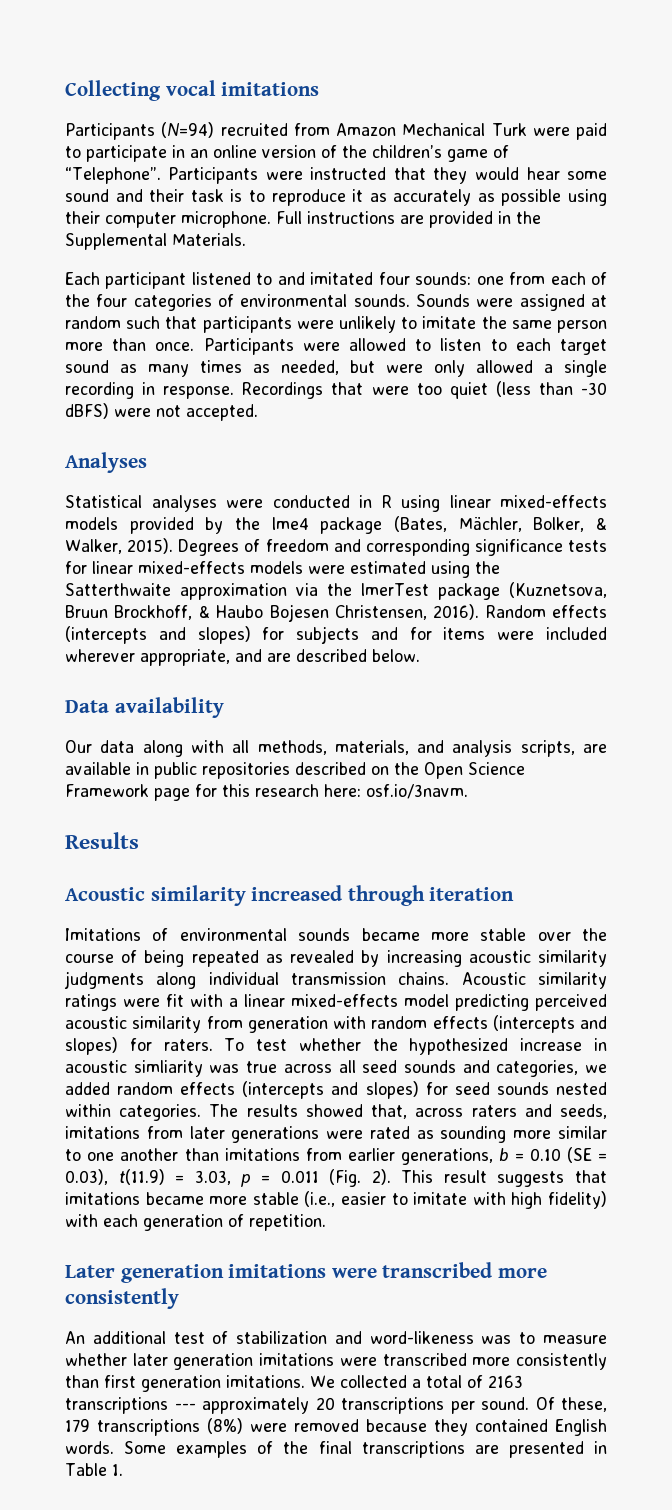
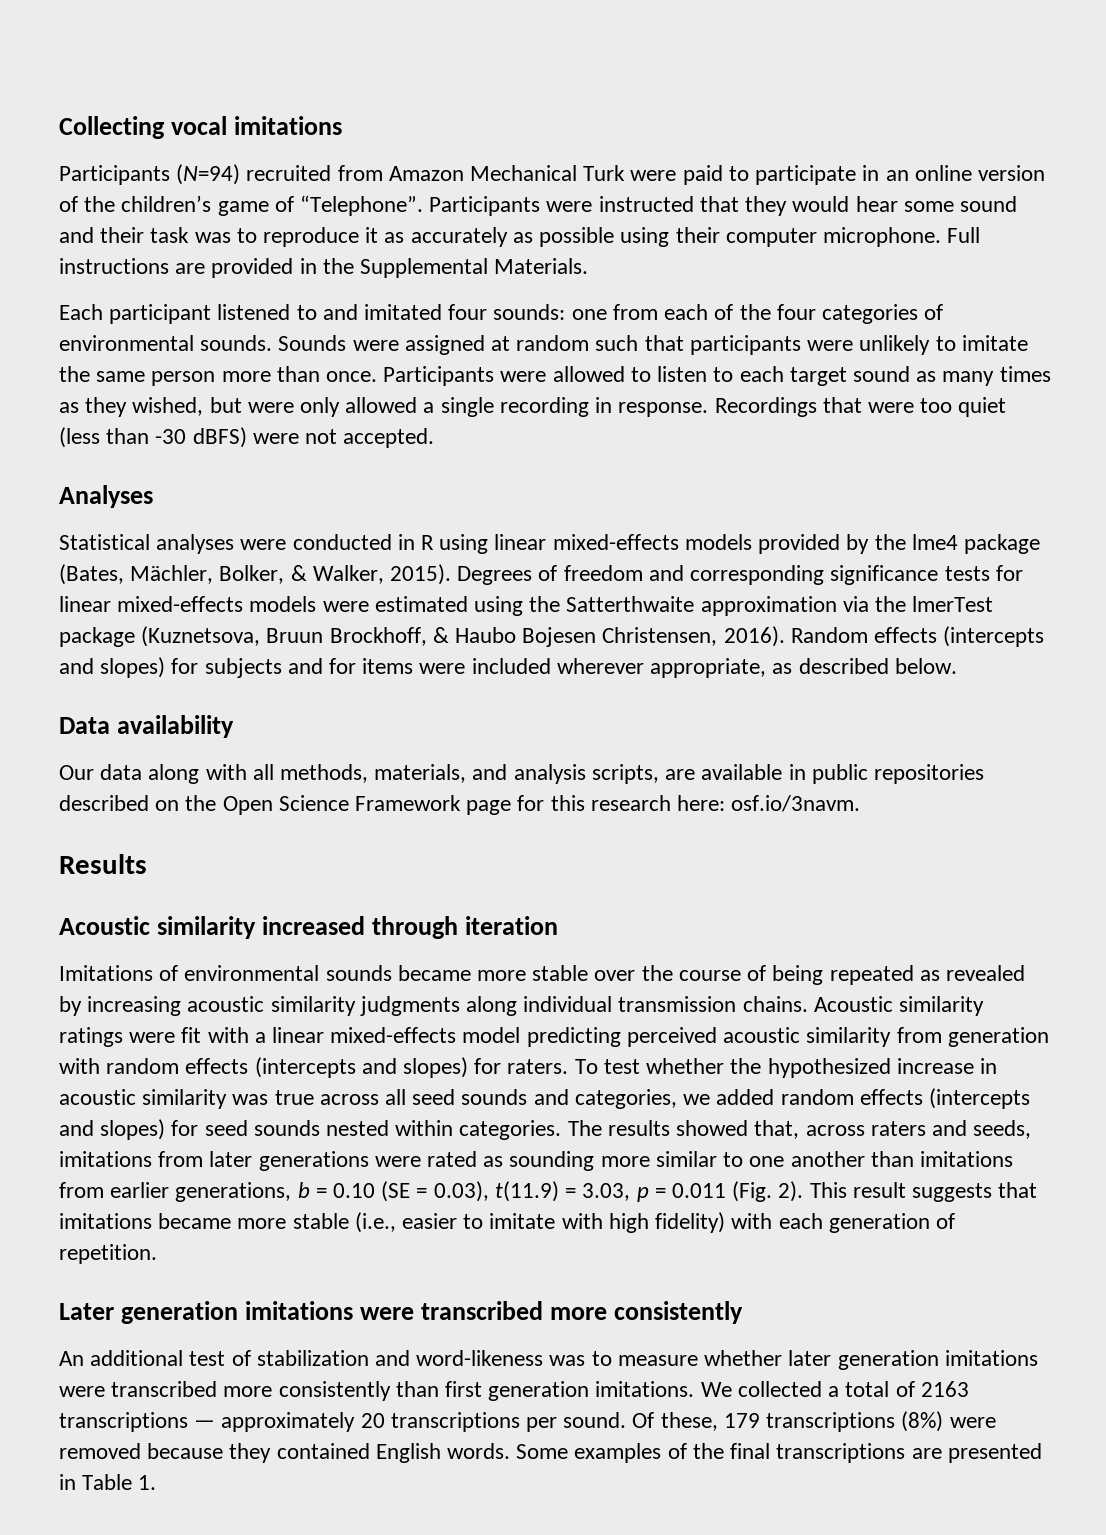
[230,189,243,202] is -> [194,232,231,243] was
[281,360,339,375] needed, -> [85,397,204,417] they wished,
[235,649,291,662] and are -> [772,663,793,674] as
[133,1060,203,1077] simliarity -> [142,1089,228,1109] similarity
[174,1403,196,1410] --- -> [194,1420,216,1428] —

